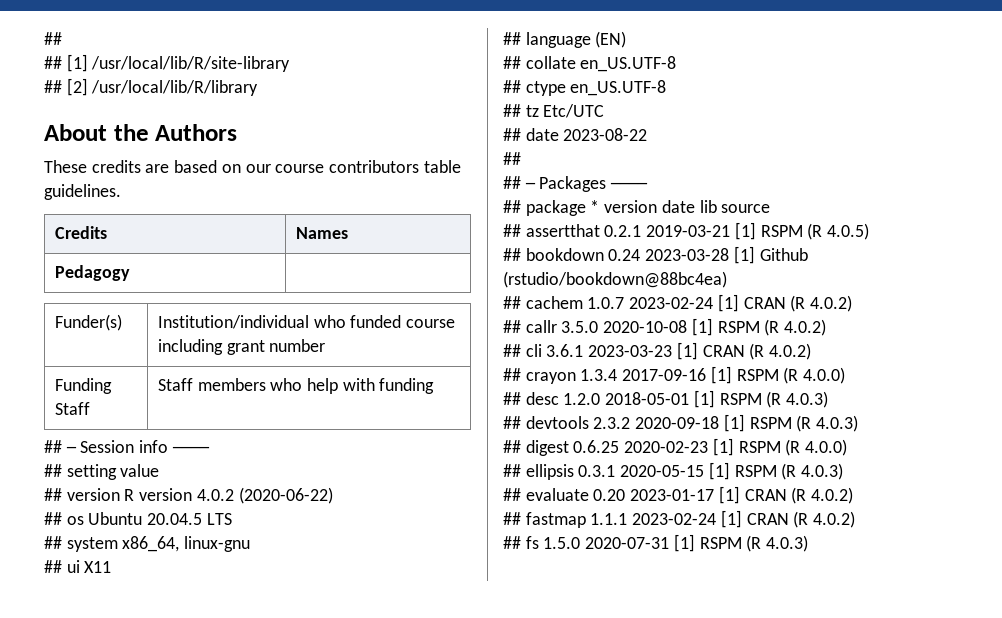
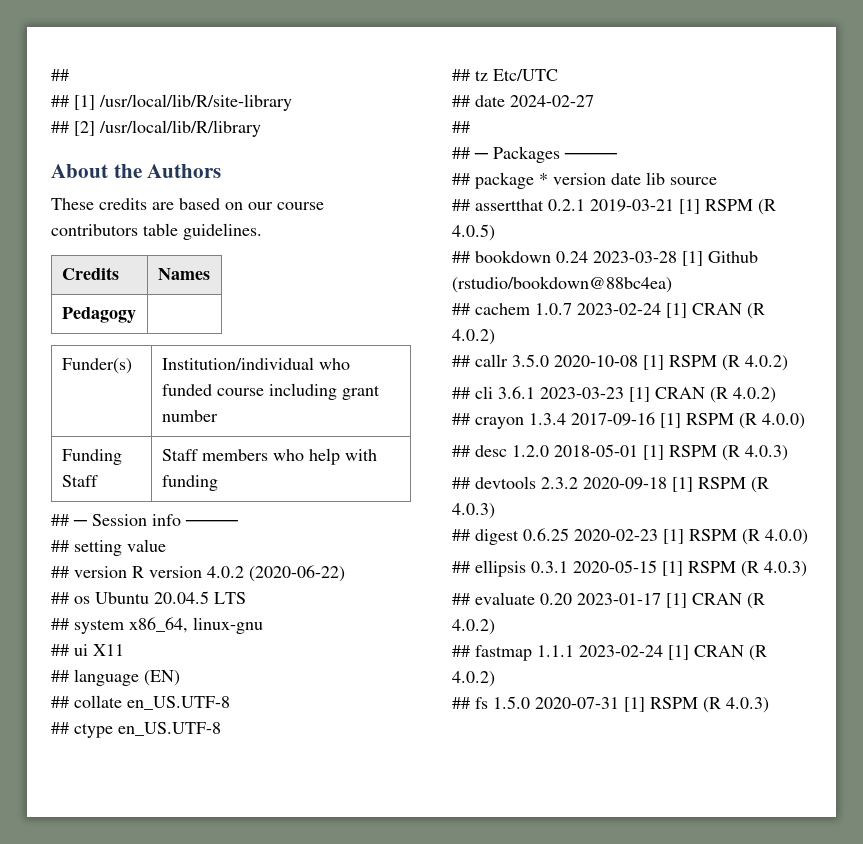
[563,128,648,141] 2023-08-22 -> [510,95,594,107] 2024-02-27

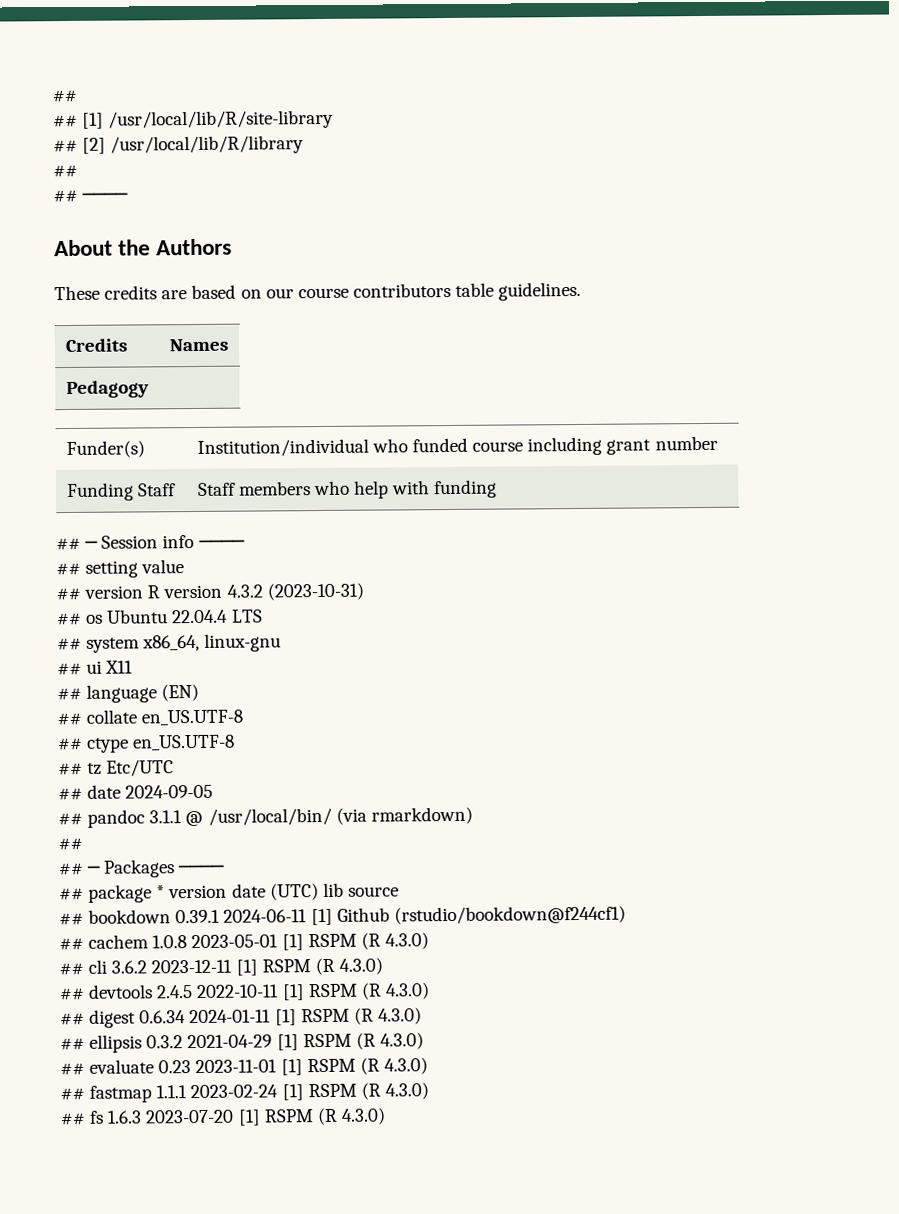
(261, 128) none -> [53,164,78,178] [53,189,129,203] // ## // ## ────
[207,565,345,582] 4.0.2 (2020-06-22) -> [226,582,364,601] 4.3.2 (2023-10-31)
[154,591,209,604] 20.04.5 -> [172,609,229,624] 22.04.4
[510,95,594,107] 2024-02-27 -> [125,784,214,799] [58,806,473,828] 2024-09-05 // ## pandoc 3.1.1 @ /usr/local/bin/ (via rmarkdown)
(641, 179) none -> [269,883,319,901] (UTC)
[475,199,776,215] [452,224,495,241] [452,250,758,266] [452,276,672,293] [452,303,765,319] [452,329,495,345] [452,354,788,371] [452,386,776,403] [452,412,805,429] [452,444,788,461] [452,476,769,493] [452,503,495,519] [452,528,808,545] [452,560,807,577] [452,592,765,609] [452,619,495,635] assertthat 0.2.1 2019-03-21 [1] RSPM (R 4.0.5) // ## bookdown 0.24 2023-03-28 [1] Github (rstudio/bookdown@88bc4ea) // ## cachem 1.0.7 2023-02-24 [1] CRAN (R 4.0.2) // ## callr 3.5.0 2020-10-08 [1] RSPM (R 4.0.2) // ## cli 3.6.1 2023-03-23 [1] CRAN (R 4.0.2) // ## crayon 1.3.4 2017-09-16 [1] RSPM (R 4.0.0) // ## desc 1.2.0 2018-05-01 [1] RSPM (R 4.0.3) // ## devtools 2.3.2 2020-09-18 [1] RSPM (R 4.0.3) // ## digest 0.6.25 2020-02-23 [1] RSPM (R 4.0.0) // ## ellipsis 0.3.1 2020-05-15 [1] RSPM (R 4.0.3) // ## evaluate 0.20 2023-01-17 [1] CRAN (R 4.0.2) -> [88,905,626,926] [59,932,429,951] [59,957,383,976] [59,982,430,1001] [60,1007,422,1028] [60,1032,424,1053] [60,1057,428,1076] bookdown 0.39.1 2024-06-11 [1] Github (rstudio/bookdown@f244cf1) // ## cachem 1.0.8 2023-05-01 [1] RSPM (R 4.3.0) // ## cli 3.6.2 2023-12-11 [1] RSPM (R 4.3.0) // ## devtools 2.4.5 2022-10-11 [1] RSPM (R 4.3.0) // ## digest 0.6.34 2024-01-11 [1] RSPM (R 4.3.0) // ## ellipsis 0.3.2 2021-04-29 [1] RSPM (R 4.3.0) // ## evaluate 0.23 2023-11-01 [1] RSPM (R 4.3.0)
[694,645,767,661] [452,671,495,687] CRAN (R 4.0.2) -> [307,1082,429,1100] RSPM (R 4.3.0)
[493,696,769,713] 1.5.0 2020-07-31 [1] RSPM (R 4.0.3) -> [107,1107,386,1126] 1.6.3 2023-07-20 [1] RSPM (R 4.3.0)

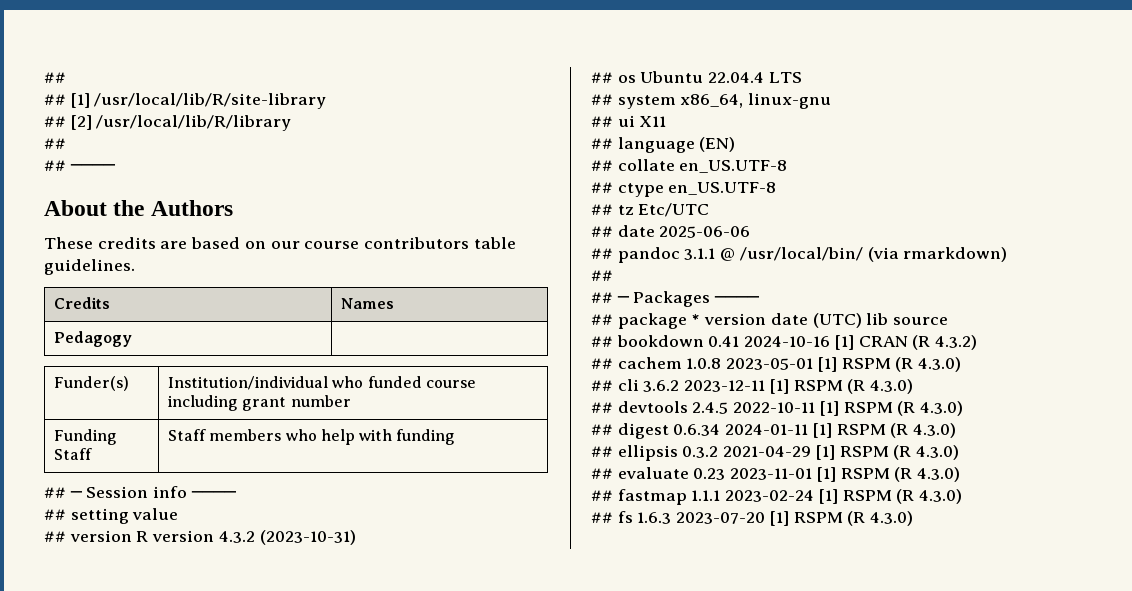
[125,784,214,799] 2024-09-05 -> [659,226,751,238] 2025-06-06
[175,905,626,926] 0.39.1 2024-06-11 [1] Github (rstudio/bookdown@f244cf1) -> [708,335,978,350] 0.41 2024-10-16 [1] CRAN (R 4.3.2)

